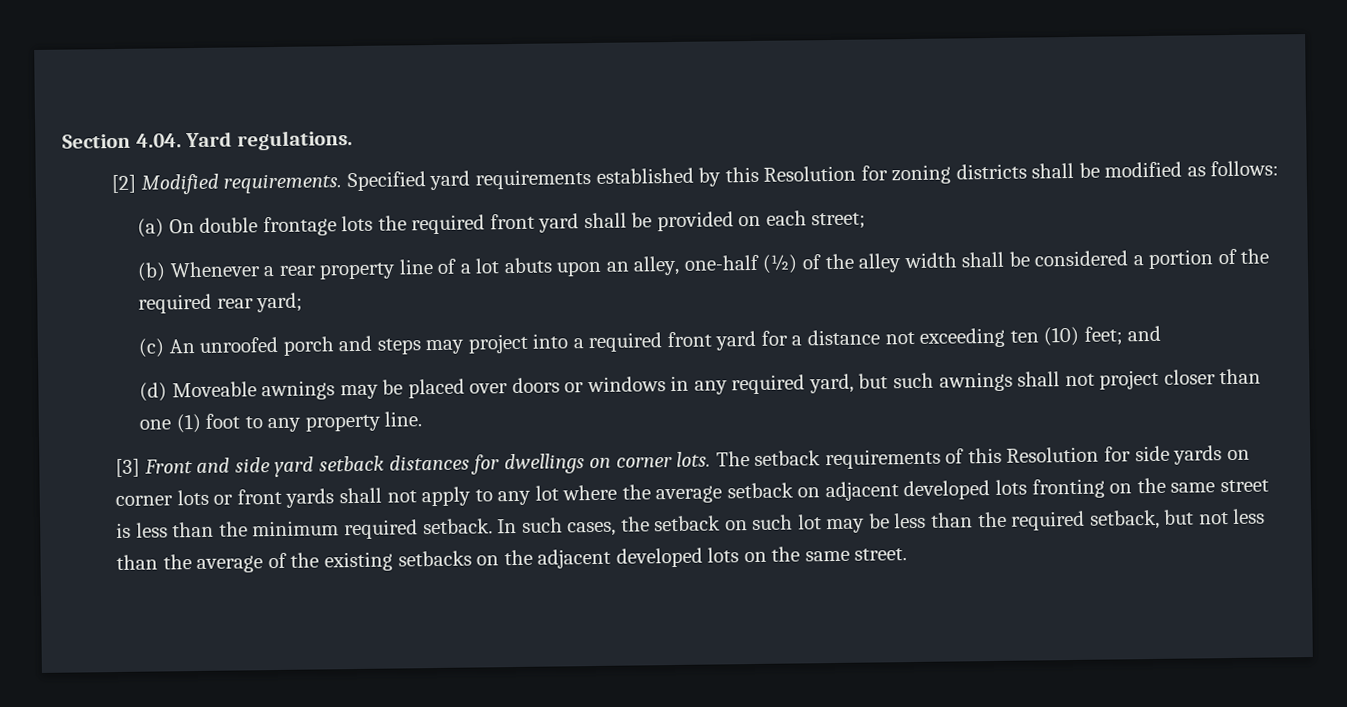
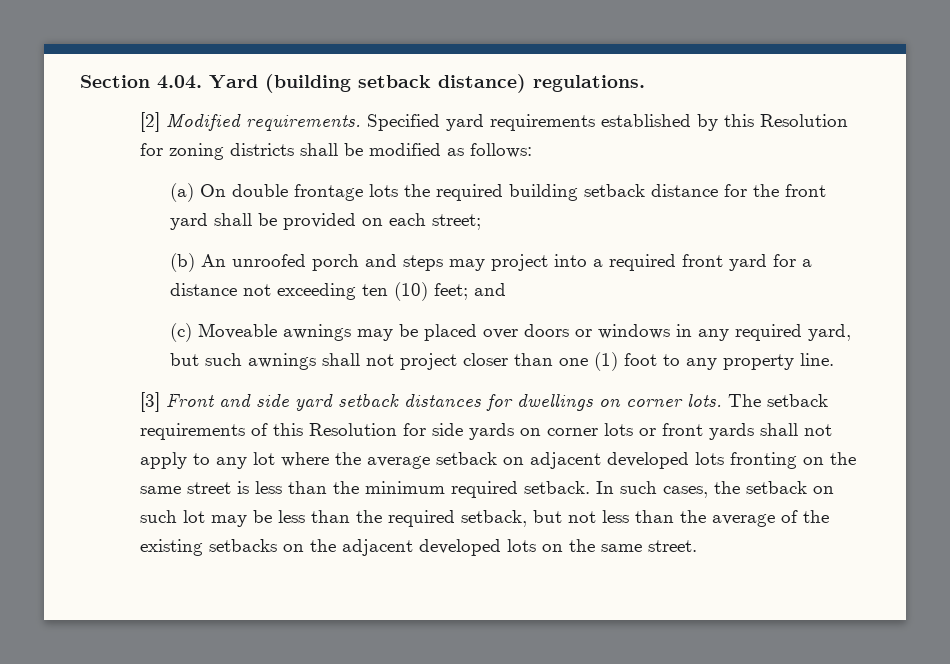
(233, 139) none -> [265,74,526,93] (building setback distance)
(486, 224) none -> [509,184,780,201] building setback distance for the
[169,248,1270,280] [137,292,304,314] [137,338,165,358] Whenever a rear property line of a lot abuts upon an alley, one-half (½) of the alley width shall be considered a portion of the required rear yard; // (c) -> (196, 262) none
[138,382,167,402] (d) -> [170,323,193,342] (c)

